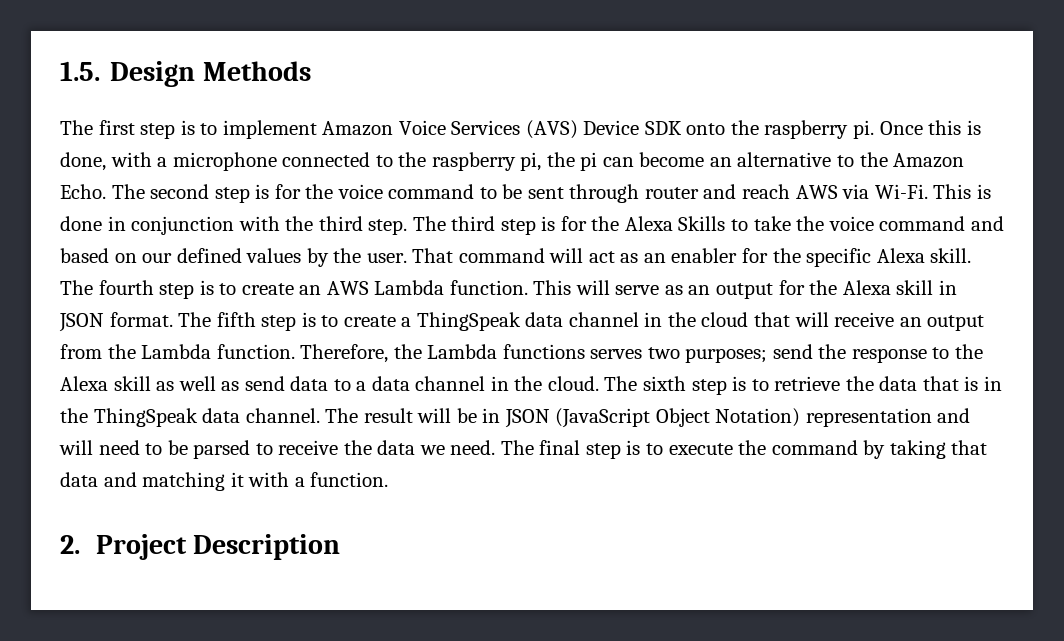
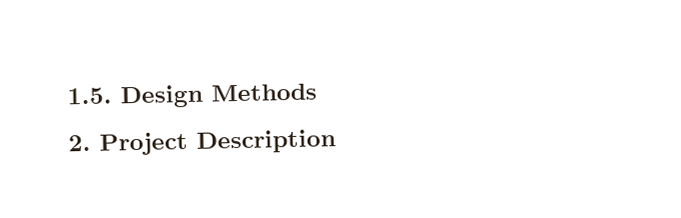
[60,120,981,139] [60,152,965,171] [60,184,991,203] [60,216,1004,235] [60,248,972,267] [60,280,957,299] [59,312,985,332] [60,344,984,363] [60,376,1002,395] [60,408,971,428] [59,440,988,459] [60,472,389,491] // The first step is to implement Amazon Voice Services (AVS) Device SDK onto the raspberry pi. Once this is done, with a microphone connected to the raspberry pi, the pi can become an alternative to the Amazon Echo. The second step is for the voice command to be sent through router and reach AWS via Wi-Fi. This is done in conjunction with the third step. The third step is for the Alexa Skills to take the voice command and based on our defined values by the user. That command will act as an enabler for the specific Alexa skill. The fourth step is to create an AWS Lambda function. This will serve as an output for the Alexa skill in JSON format. The fifth step is to create a ThingSpeak data channel in the cloud that will receive an output from the Lambda function. Therefore, the Lambda functions serves two purposes; send the response to the Alexa skill as well as send data to a data channel in the cloud. The sixth step is to retrieve the data that is in the ThingSpeak data channel. The result will be in JSON (JavaScript Object Notation) representation and will need to be parsed to receive the data we need. The final step is to execute the command by taking that data and matching it with a function. -> (317, 92) none

